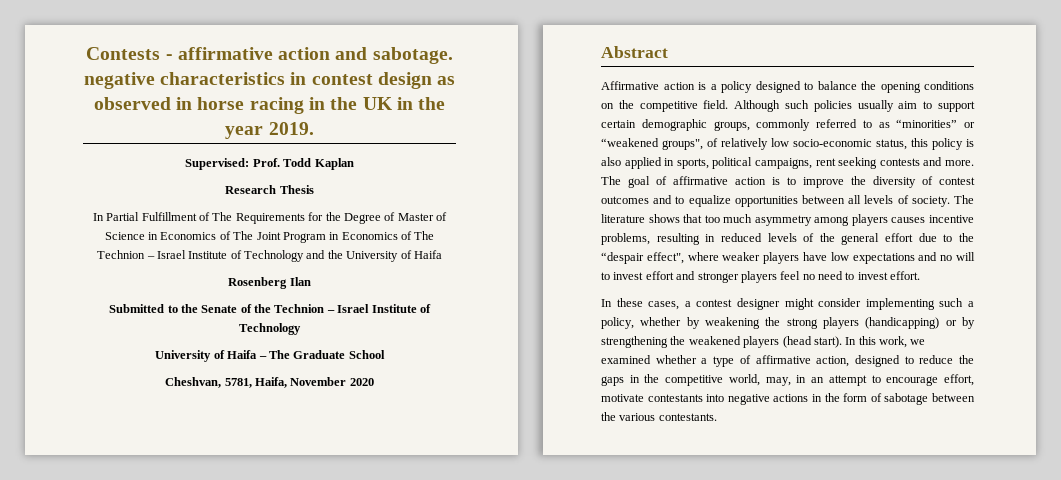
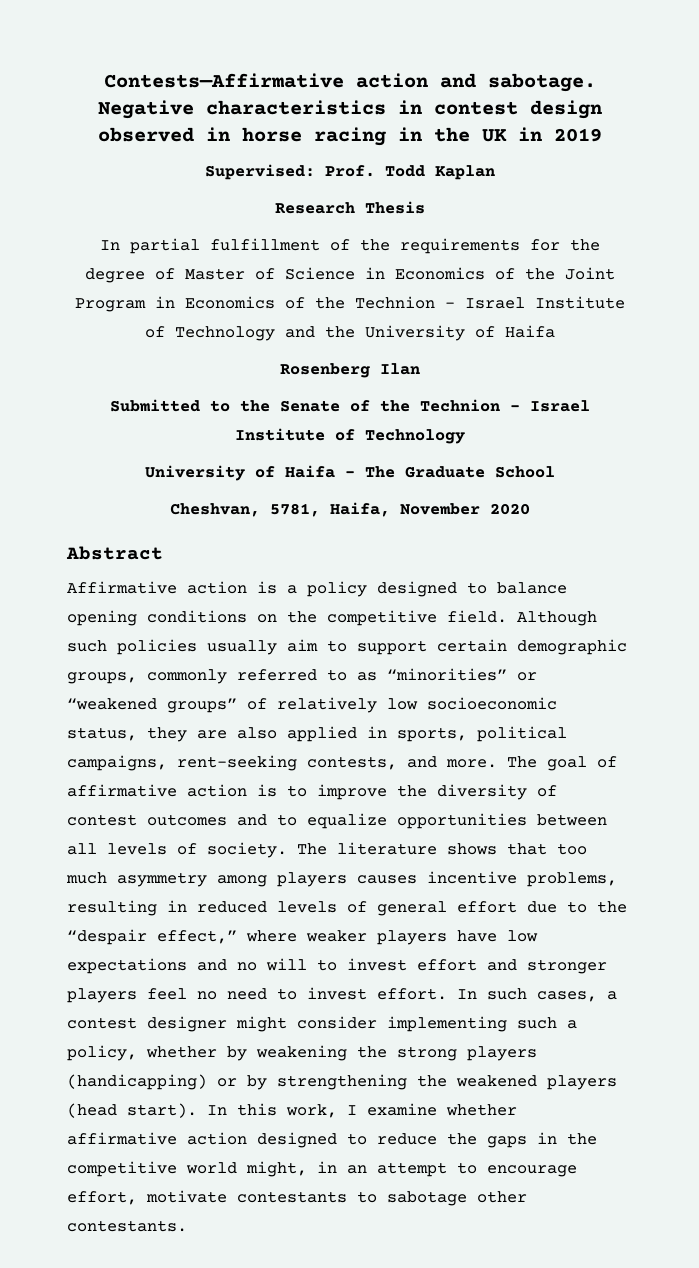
[86,47,273,60] Contests - affirmative -> [103,73,344,88] Contests—Affirmative
[83,72,155,89] negative -> [97,100,194,119] Negative
[437,76,456,85] as -> (602, 109) none
[418,97,446,110] [225,122,314,139] the year 2019. -> [553,128,602,142] 2019
[106,212,305,224] Partial Fulfillment of The Requirements -> [129,238,520,254] partial fulfillment of the requirements
[343,213,381,224] Degree -> [84,268,145,283] degree
[233,231,254,240] The -> [524,268,555,280] the
[414,231,435,240] The -> [314,297,345,309] the
[861,81,876,90] the -> (567, 588) none
[662,139,703,150] groups", -> [167,698,237,713] groups”
[793,138,974,150] socio-economic status, this policy is -> [427,697,557,710] [67,727,227,742] socioeconomic status, they are
[815,157,920,169] rent seeking contests -> [177,755,397,771] rent-seeking contests,
[819,233,835,242] the -> (367, 907) none
[646,252,684,264] effect", -> [157,930,237,944] effect,”
[601,298,643,307] // In these -> [457,988,527,1000] In such
[910,339,926,345] [601,355,850,367] we examined whether a type of affirmative action, -> [347,1103,517,1116] [67,1132,247,1145] I examine whether affirmative action
[728,374,791,386] world, may, -> [186,1161,307,1177] world might,
[706,393,975,405] [601,412,656,421] into negative actions in the form of sabotage between the various -> [357,1191,527,1206] to sabotage other

